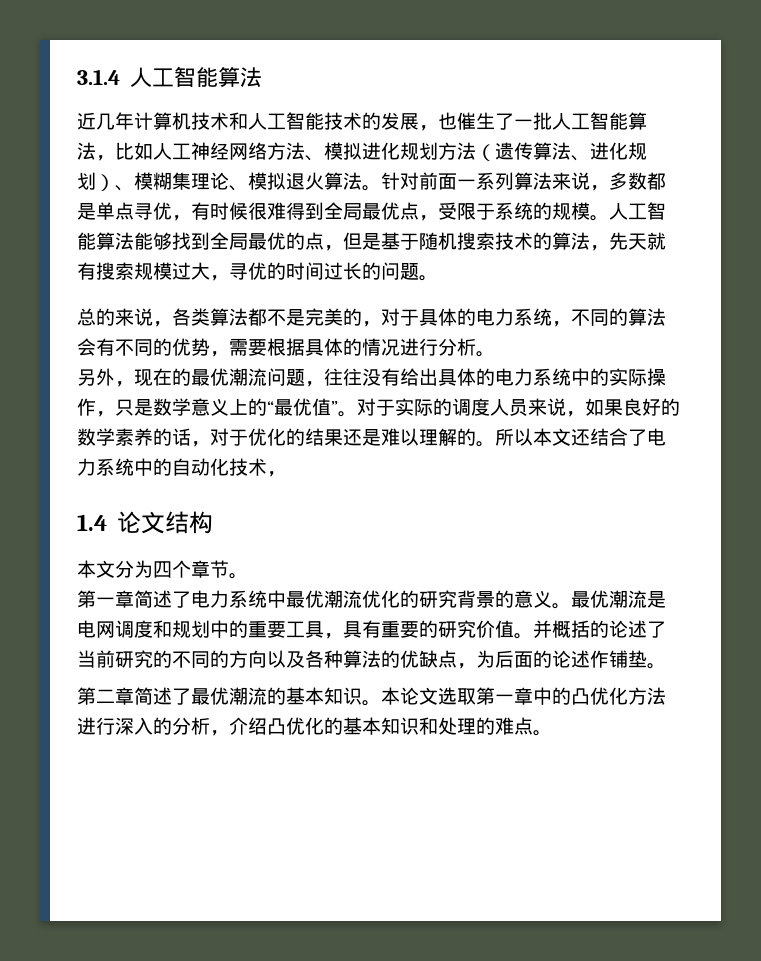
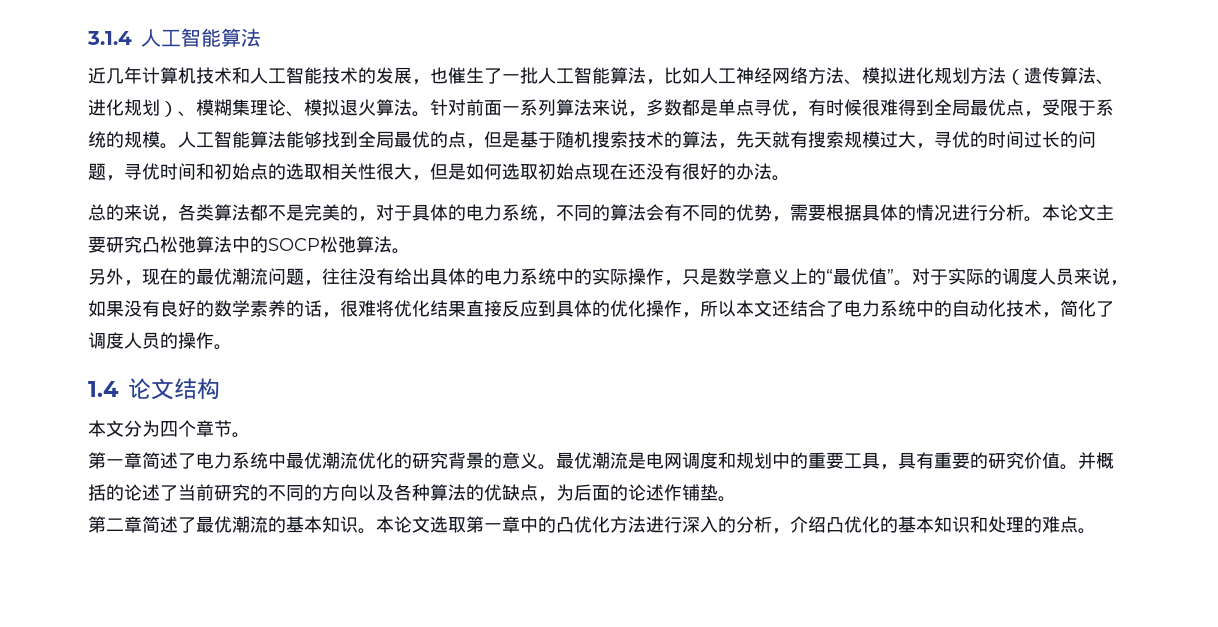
(419, 271) none -> [106,163,772,181] ，寻优时间和初始点的选取相关性很大，但是如何选取初始点现在还没有很好的办法
(495, 354) none -> [1042,204,1114,221] [88,236,410,254] 本论文主要研究凸松弛算法中的SOCP松弛算法。
(623, 407) none -> [124,300,160,317] 没有
[210,428,495,447] 对于优化的结果还是难以理解的。 -> [340,300,700,318] 很难将优化结果直接反应到具体的优化操作，
(286, 474) none -> [1060,300,1114,317] [88,332,232,350] 简化了调度人员的操作。

